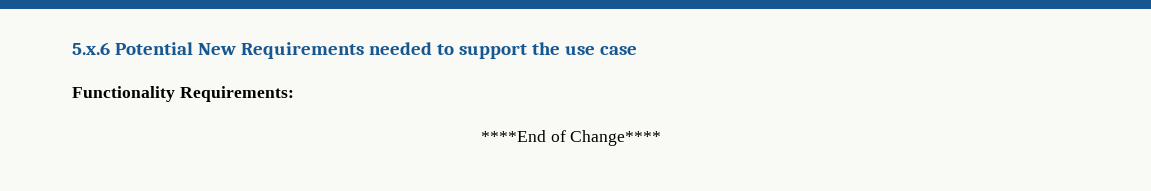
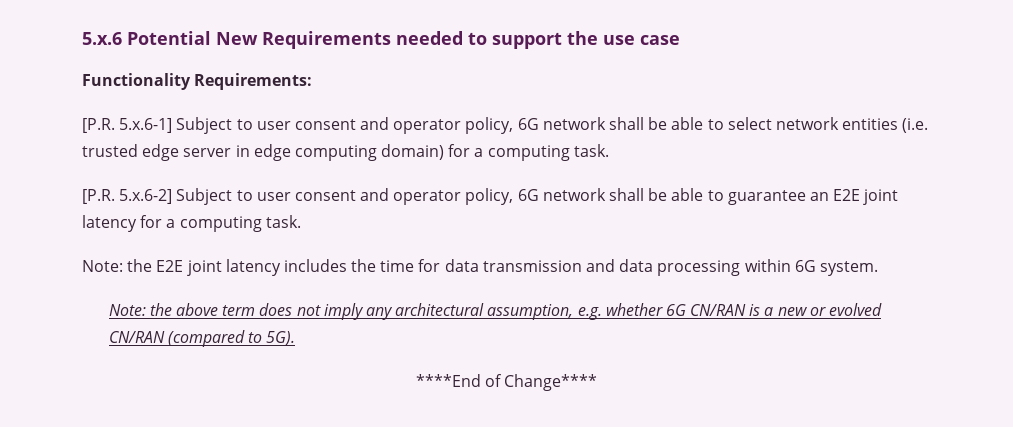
(294, 94) none -> [82,117,929,134] [82,144,609,161] [82,188,899,205] [82,215,301,232] [82,259,878,276] [108,303,883,320] [108,330,296,347] // [P.R. 5.x.6-1] Subject to user consent and operator policy, 6G network shall be able to select network entities (i.e. trusted edge server in edge computing domain) for a computing task. // [P.R. 5.x.6-2] Subject to user consent and operator policy, 6G network shall be able to guarantee an E2E joint latency for a computing task. // Note: the E2E joint latency includes the time for data transmission and data processing within 6G system. // Note: the above term does not imply any architectural assumption, e.g. whether 6G CN/RAN is a new or evolved CN/RAN (compared to 5G).

